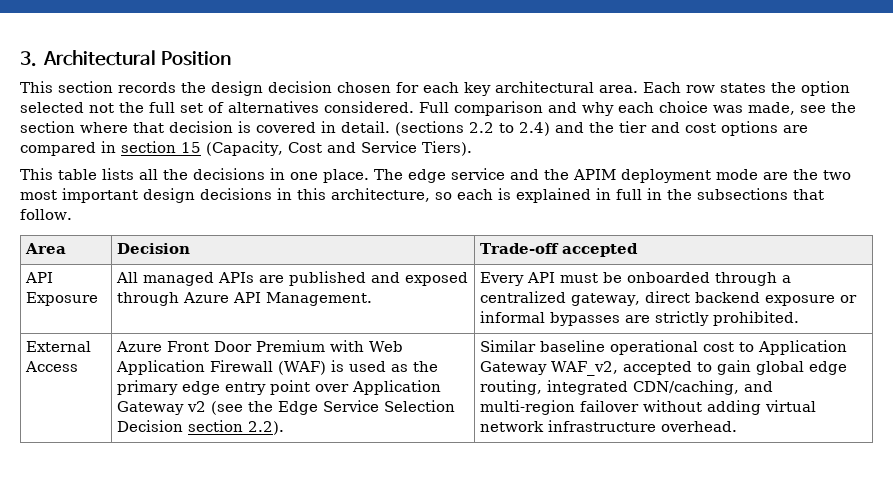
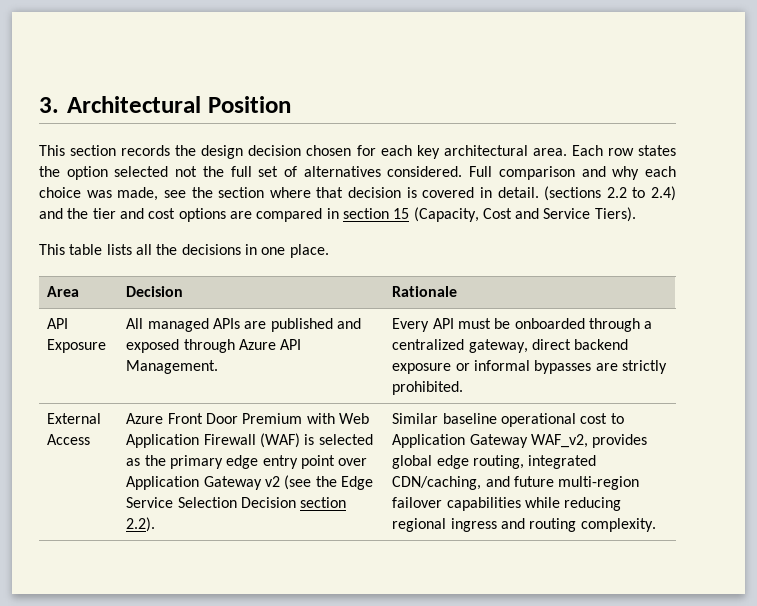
[374,168,851,183] [20,188,824,203] [20,209,72,220] The edge service and the APIM deployment mode are the two most important design decisions in this architecture, so each is explained in full in the subsections that follow. -> (329, 251) none
[480,243,639,257] Trade-off accepted -> [392,286,458,297] Rationale
[349,361,387,372] used -> [318,434,373,445] selected
[623,360,752,375] accepted to gain -> [592,434,648,448] provides
(774, 386) none -> [513,476,554,487] future
[643,400,817,415] [480,420,738,432] without adding virtual network infrastructure overhead. -> [446,497,622,511] [392,518,656,532] capabilities while reducing regional ingress and routing complexity.

